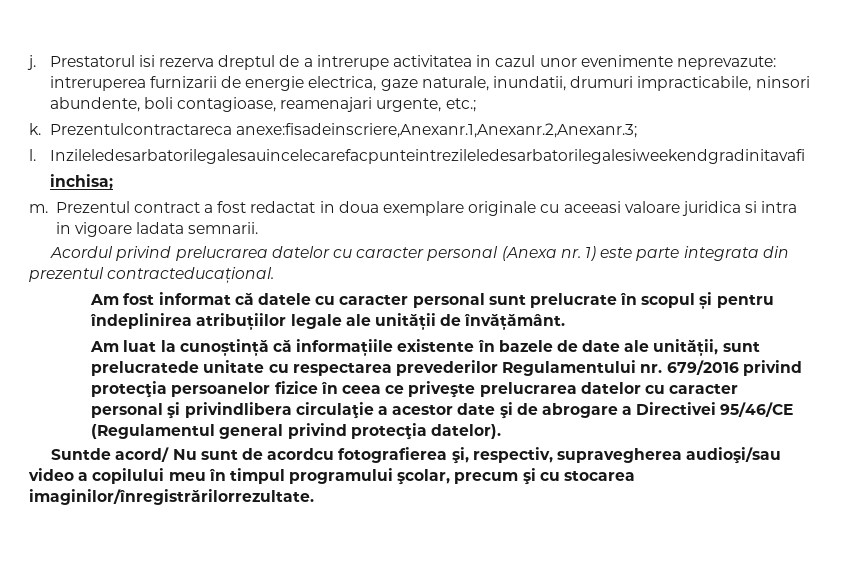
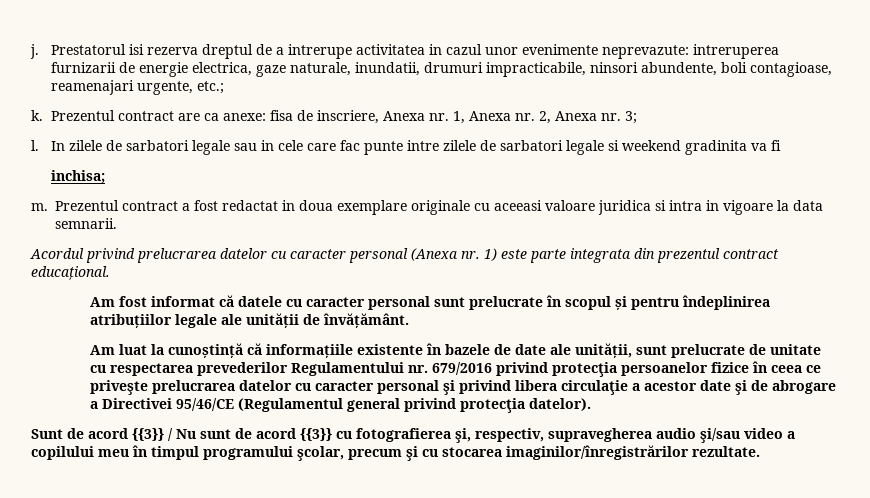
[49,123,637,138] [29,149,805,164] Prezentulcontractareca anexe:fisadeinscriere,Anexanr.1,Anexanr.2,Anexanr.3; // l. Inzileledesarbatorilegalesauincelecarefacpunteintrezileledesarbatorilegalesiweekendgradinitavafi -> [50,110,637,124] [31,140,781,155] Prezentul contract are ca anexe: fisa de inscriere, Anexa nr. 1, Anexa nr. 2, Anexa nr. 3; // l. In zilele de sarbatori legale sau in cele care fac punte intre zilele de sarbatori legale si weekend gradinita va fi
[136,222,185,234] ladata -> [777,200,823,211] la data
[107,267,275,283] contracteducațional. -> [723,249,779,259] [31,266,110,280] contract educațional.
[91,361,200,376] prelucratede -> [670,344,766,358] prelucrate de
[184,402,292,418] privindlibera -> [458,380,557,394] privind libera
[51,447,335,462] Suntde acord/ Nu sunt de acordcu -> [31,428,352,441] Sunt de acord {{3}} / Nu sunt de acord {{3}} cu
[686,447,782,464] audioşi/sau -> [656,428,740,443] audio şi/sau
[29,489,314,505] imaginilor/înregistrărilorrezultate. -> [506,445,760,460] imaginilor/înregistrărilor rezultate.

